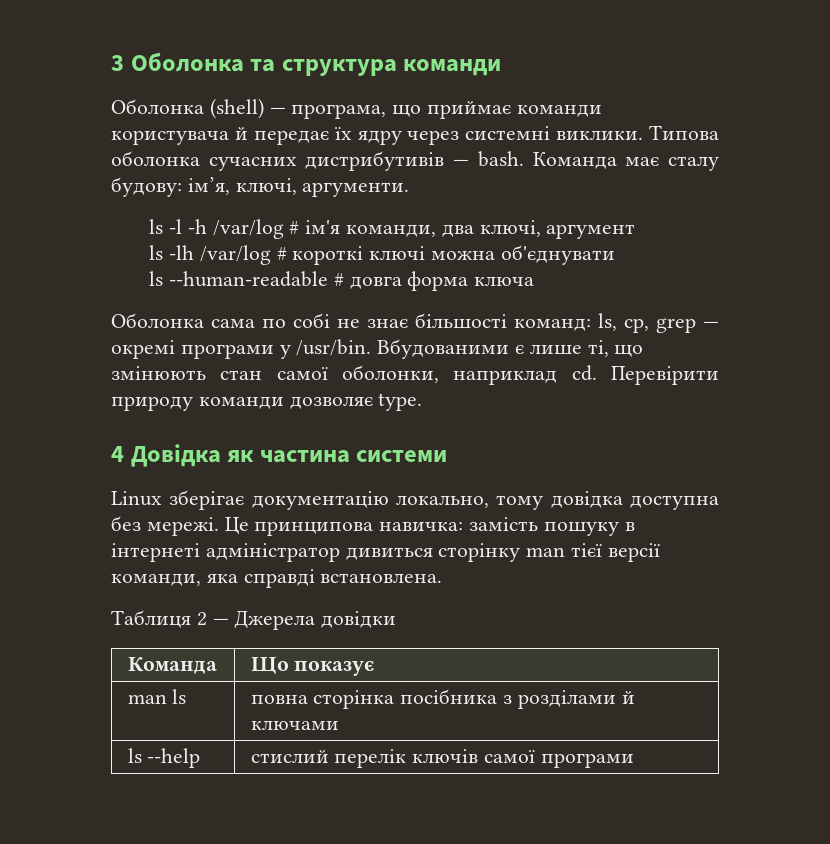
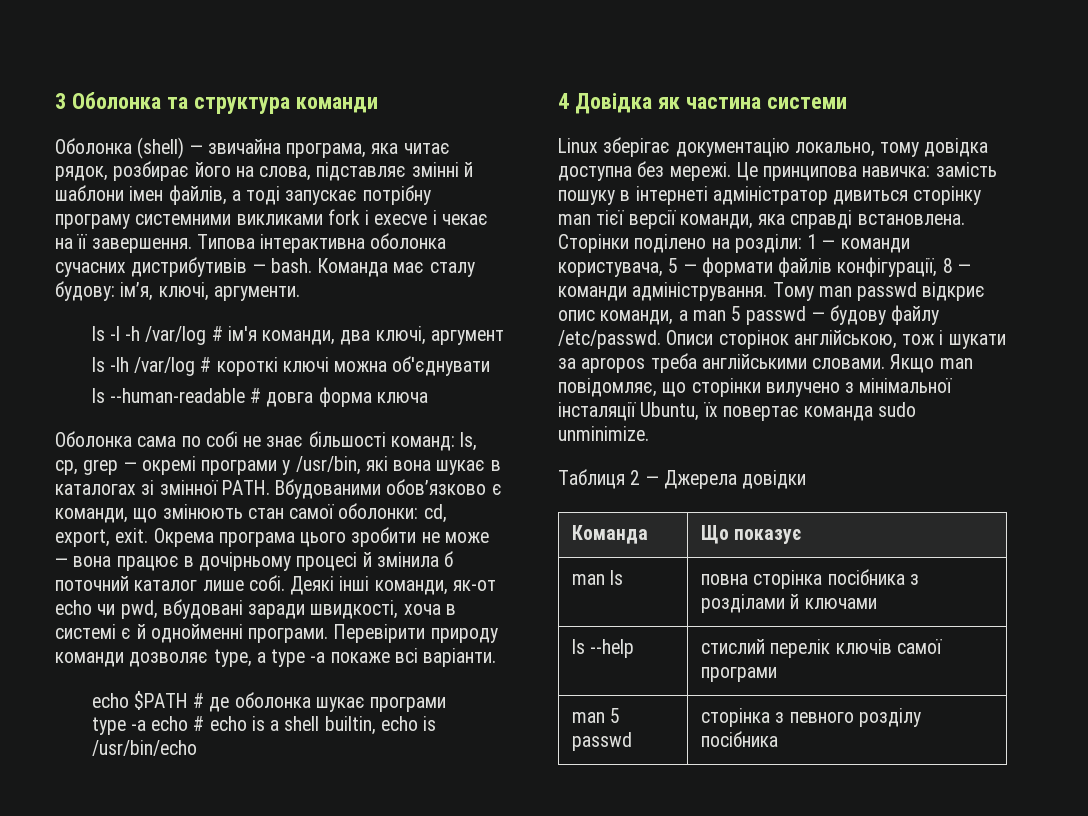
[291,101,602,119] [111,125,719,145] програма, що приймає команди користувача й передає їх ядру через системні виклики. Типова -> [207,139,450,158] [55,161,473,181] [55,185,431,205] [55,209,488,229] [55,234,366,253] звичайна програма, яка читає рядок, розбирає його на слова, підставляє змінні й шаблони імен файлів, а тоді запускає потрібну програму системними викликами fork і execve і чекає на її завершення. Типова інтерактивна
[296,339,644,359] [111,365,719,385] [111,393,423,411] /usr/bin. Вбудованими є лише ті, що змінюють стан самої оболонки, наприклад cd. Перевірити природу команди дозволяє type. -> [295,456,501,475] [55,479,502,499] [55,503,447,523] [55,527,489,547] [55,551,454,571] [55,575,496,595] [55,599,456,619] [55,624,498,643] [55,648,497,667] [91,691,447,712] [91,716,437,735] [91,740,197,756] /usr/bin, які вона шукає в каталогах зі змінної PATH. Вбудованими обов’язково є команди, що змінюють стан самої оболонки: cd, export, exit. Окрема програма цього зробити не може — вона працює в дочірньому процесі й змінила б поточний каталог лише собі. Деякі інші команди, як-от echo чи pwd, вбудовані заради швидкості, хоча в системі є й однойменні програми. Перевірити природу команди дозволяє type, а type -a покаже всі варіанти. // echo $PATH # де оболонка шукає програми // type -a echo # echo is a shell builtin, echo is /usr/bin/echo
(443, 578) none -> [558,234,910,253] [558,257,971,277] [558,282,986,301] [558,305,940,325] [558,330,1006,349] [558,353,973,373] [558,378,953,397] [558,402,917,421] [558,426,649,441] Сторінки поділено на розділи: 1 — команди користувача, 5 — формати файлів конфігурації, 8 — команди адміністрування. Тому man passwd відкриє опис команди, а man 5 passwd — будову файлу /etc/passwd. Описи сторінок англійською, тож і шукати за apropos треба англійськими словами. Якщо man повідомляє, що сторінки вилучено з мінімальної інсталяції Ubuntu, їх повертає команда sudo unminimize.
(634, 760) none -> [572,708,621,723] [572,732,633,751] [701,708,921,727] [701,731,779,747] // man 5 passwd | сторінка з певного розділу посібника

